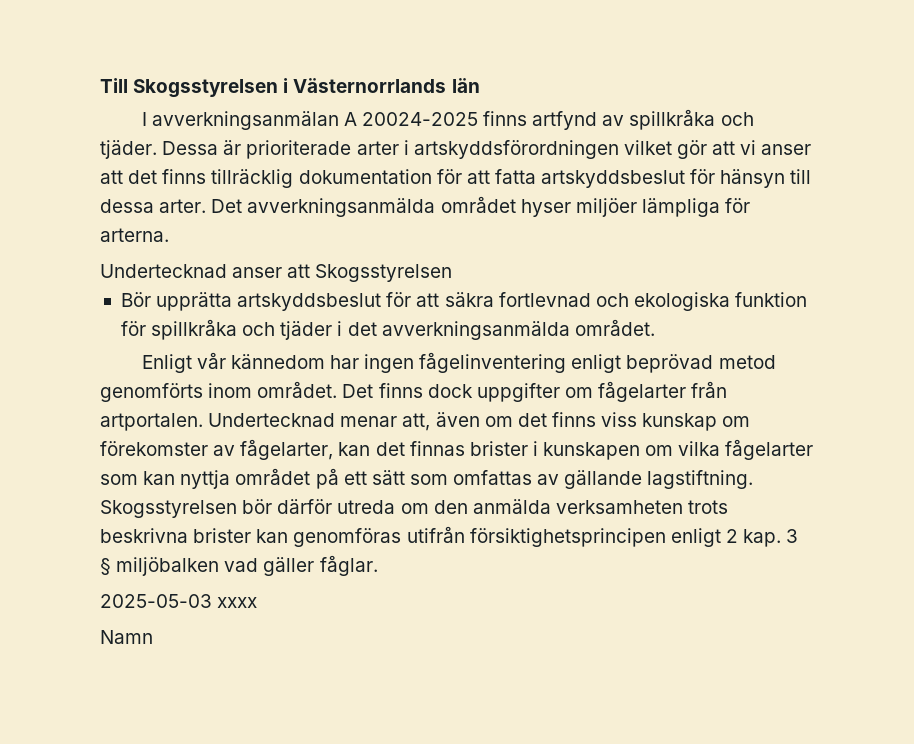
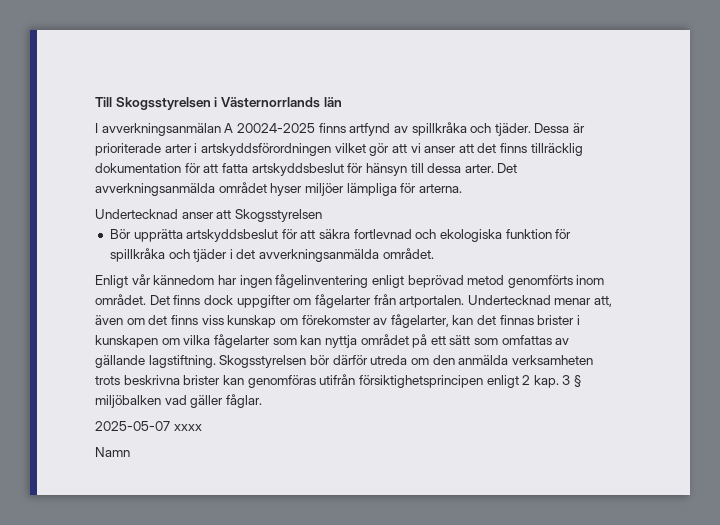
[100,594,212,608] 2025-05-03 -> [95,421,170,431] 2025-05-07

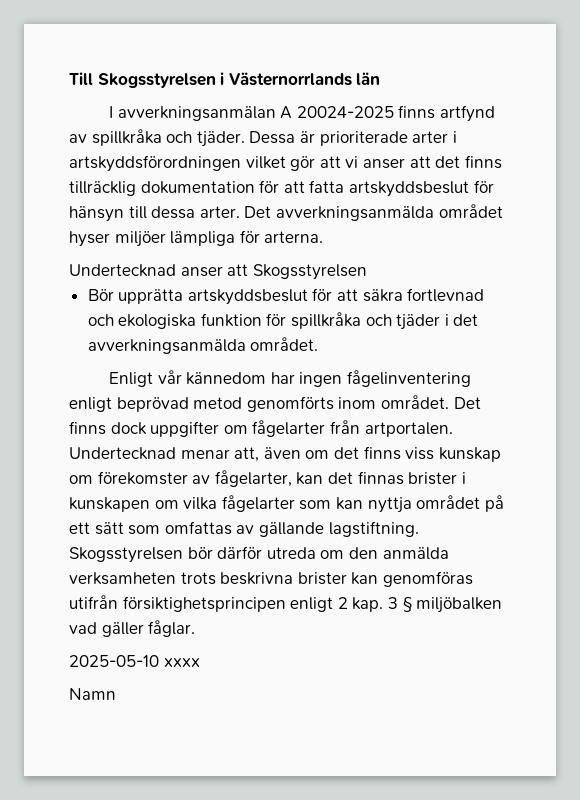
[95,421,170,431] 2025-05-07 -> [69,655,159,667] 2025-05-10

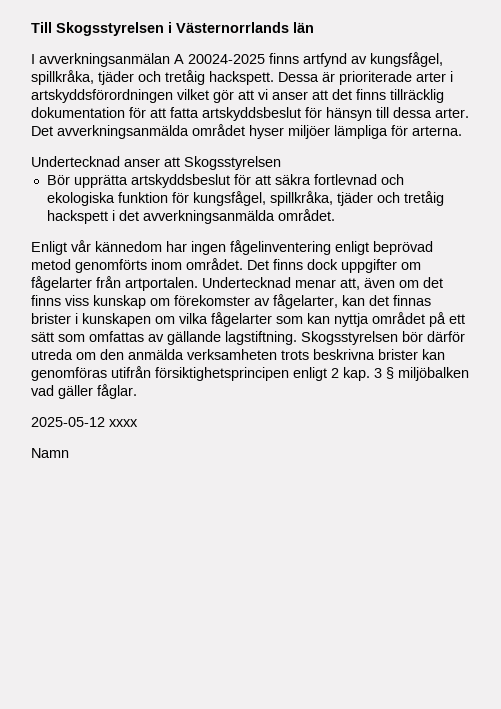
[91,129,245,147] spillkråka och tjäder. -> [370,52,443,67] [31,70,274,85] kungsfågel, spillkråka, tjäder och tretåig hackspett.
[291,312,441,330] spillkråka och tjäder -> [192,191,444,206] [46,210,108,224] kungsfågel, spillkråka, tjäder och tretåig hackspett
[69,655,159,667] 2025-05-10 -> [31,417,105,427] 2025-05-12

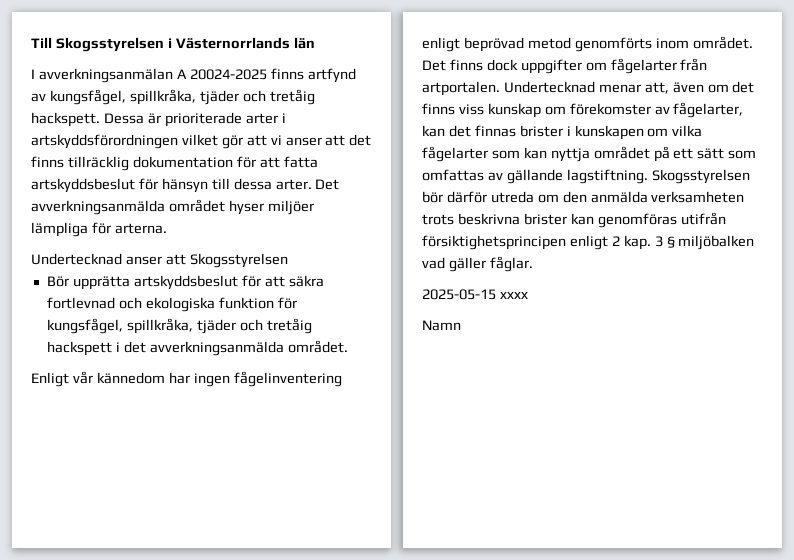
[31,417,105,427] 2025-05-12 -> [422,289,496,300] 2025-05-15

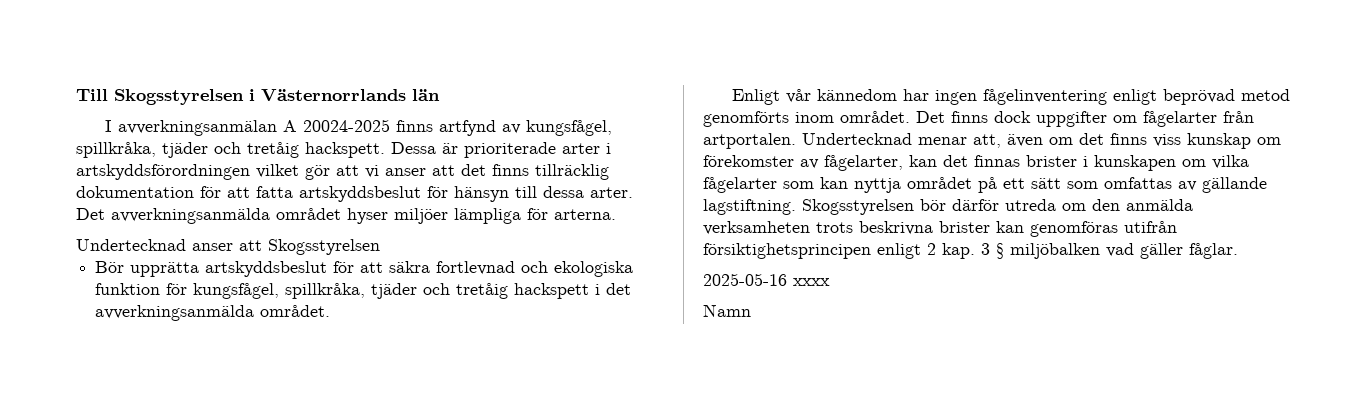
[422,289,496,300] 2025-05-15 -> [703,273,787,286] 2025-05-16

